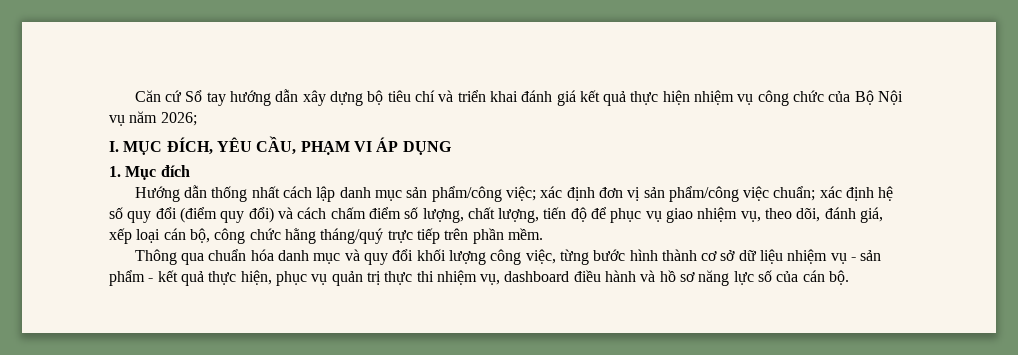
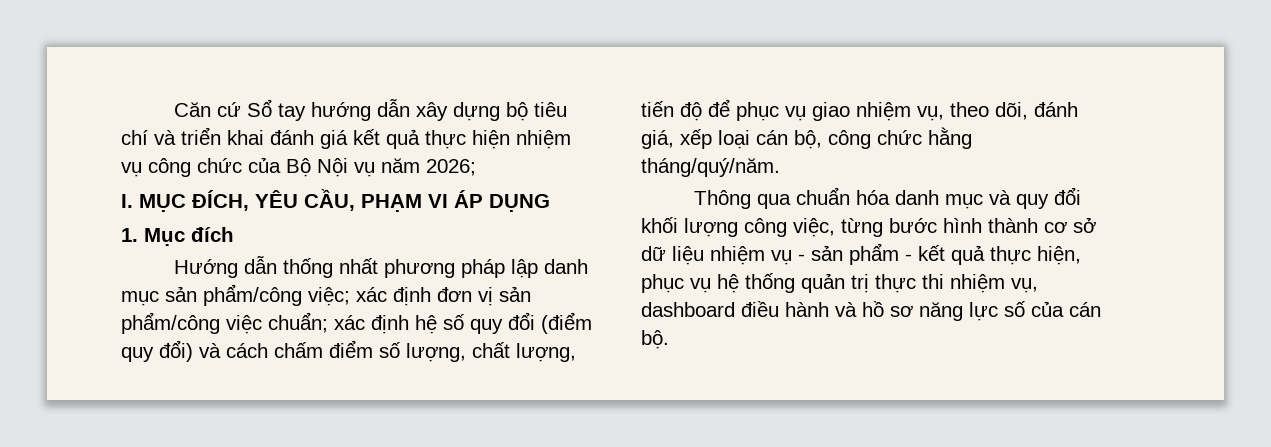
[283,186,313,198] cách -> [383,259,505,278] phương pháp
[320,228,543,244] tháng/quý trực tiếp trên phần mềm. -> [641,158,780,177] tháng/quý/năm.
(328, 279) none -> [717,273,795,293] hệ thống

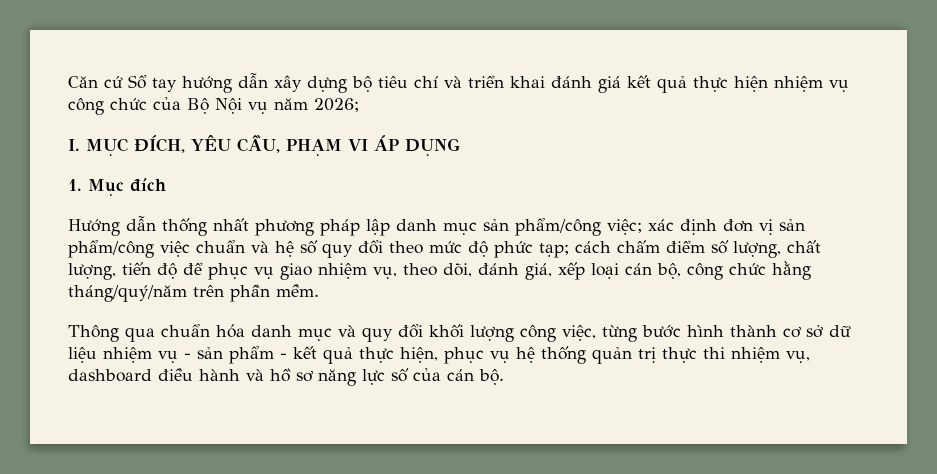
[268,312,409,334] chuẩn; xác định -> [196,240,269,253] chuẩn và
[541,312,592,334] [121,340,221,362] (điểm quy đổi) và -> [389,241,569,258] theo mức độ phức tạp;
[641,158,780,177] tháng/quý/năm. -> [68,284,319,302] tháng/quý/năm trên phần mềm.

